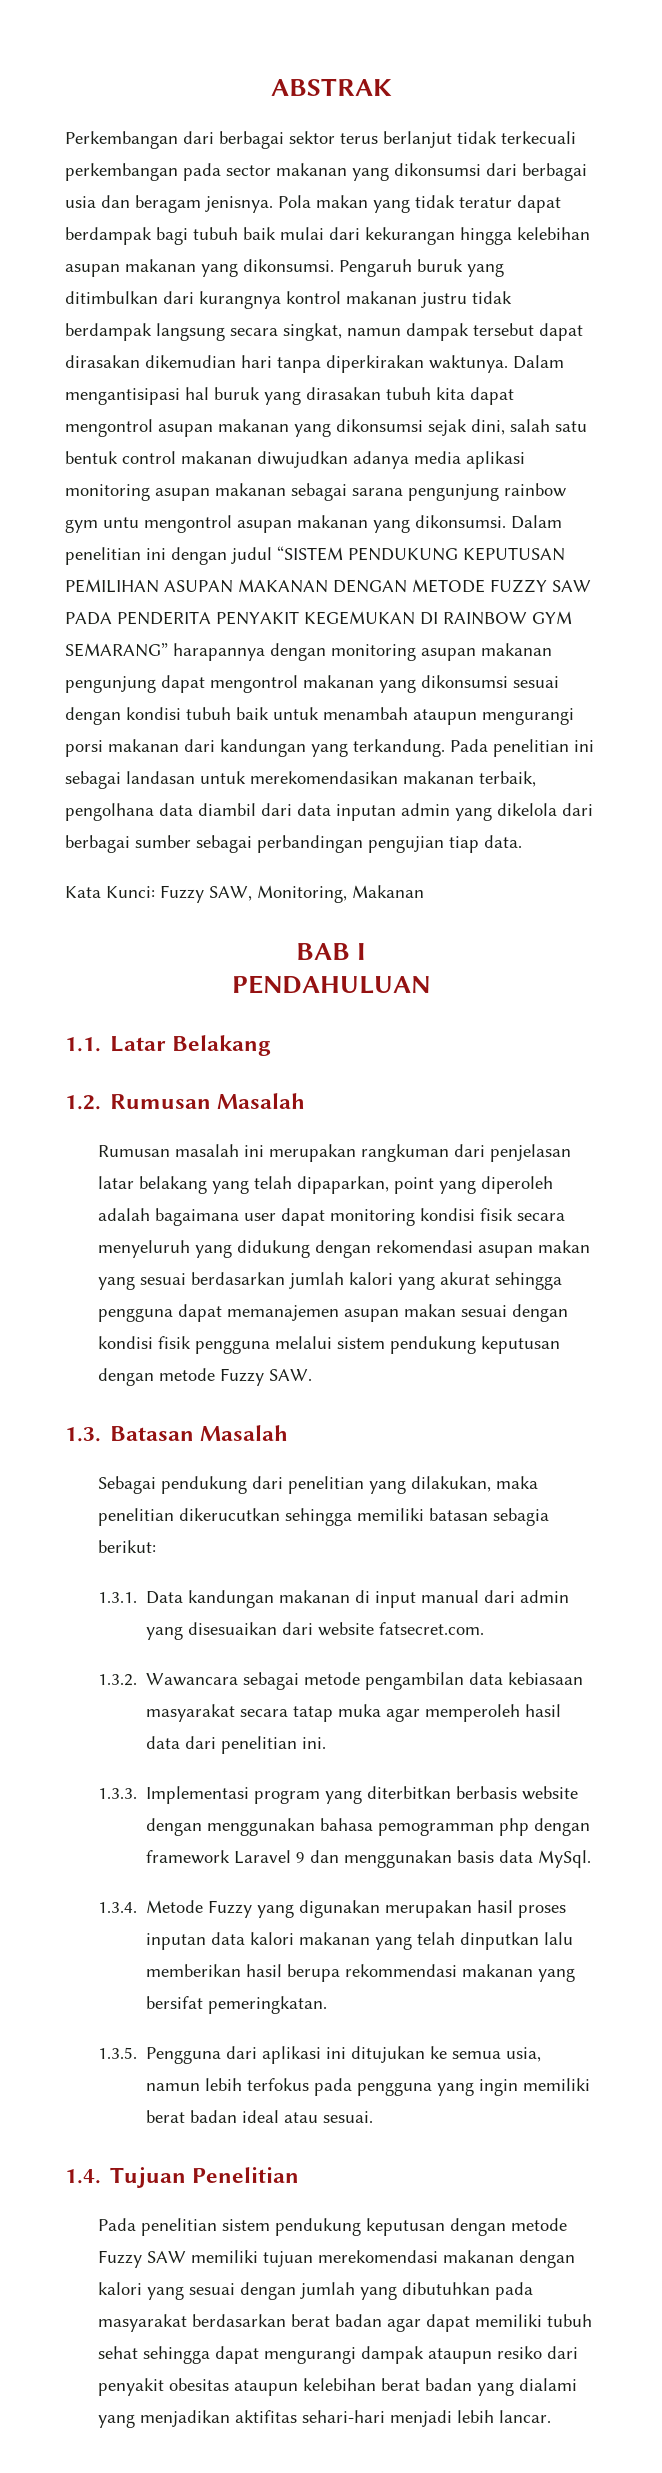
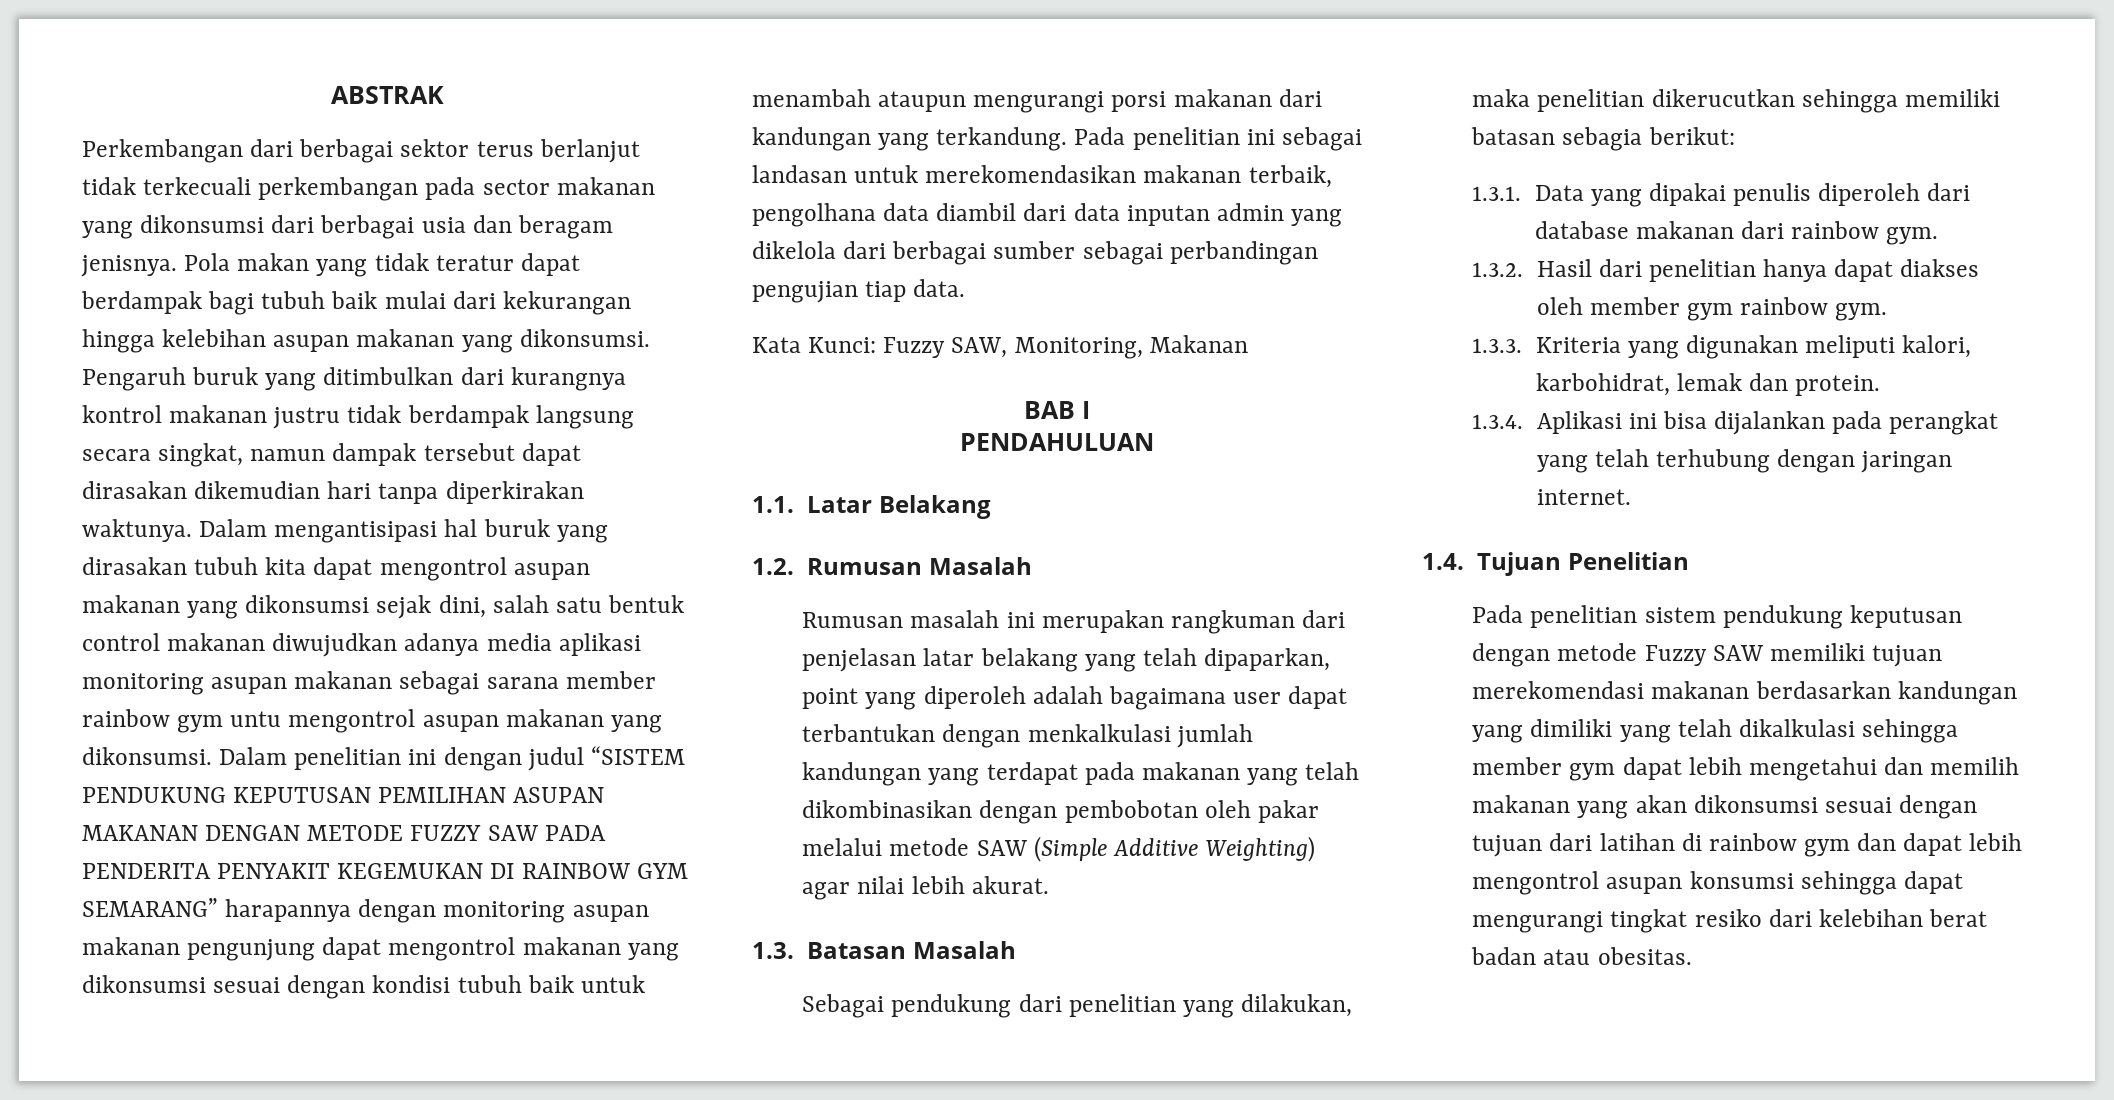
[408,484,499,501] pengunjung -> [565,671,656,689] member
[329,1208,565,1226] [97,1240,590,1258] [97,1272,562,1290] [97,1304,568,1322] [97,1336,560,1354] [97,1368,312,1386] monitoring kondisi fisik secara menyeluruh yang didukung dengan rekomendasi asupan makan yang sesuai berdasarkan jumlah kalori yang akurat sehingga pengguna dapat memanajemen asupan makan sesuai dengan kondisi fisik pengguna melalui sistem pendukung keputusan dengan metode Fuzzy SAW. -> [802,724,1253,748] [802,762,1360,786] [802,800,1319,824] [802,836,1316,862] [802,876,1049,900] terbantukan dengan menkalkulasi jumlah kandungan yang terdapat pada makanan yang telah dikombinasikan dengan pembobotan oleh pakar melalui metode SAW (Simple Additive Weighting) agar nilai lebih akurat.
[187,1590,569,1608] [145,1622,484,1640] [97,1672,583,1690] [145,1704,561,1722] [145,1736,326,1754] [97,1786,578,1804] [145,1818,590,1836] [145,1850,591,1868] [97,1900,566,1918] [145,1932,573,1950] [145,1964,575,1982] [145,1996,327,2014] [97,2046,541,2064] [145,2078,590,2096] [145,2110,373,2123] kandungan makanan di input manual dari admin yang disesuaikan dari website fatsecret.com. // 1.3.2. Wawancara sebagai metode pengambilan data kebiasaan masyarakat secara tatap muka agar memperoleh hasil data dari penelitian ini. // 1.3.3. Implementasi program yang diterbitkan berbasis website dengan menggunakan bahasa pemogramman php dengan framework Laravel 9 dan menggunakan basis data MySql. // 1.3.4. Metode Fuzzy yang digunakan merupakan hasil proses inputan data kalori makanan yang telah dinputkan lalu memberikan hasil berupa rekommendasi makanan yang bersifat pemeringkatan. // 1.3.5. Pengguna dari aplikasi ini ditujukan ke semua usia, namun lebih terfokus pada pengguna yang ingin memiliki berat badan ideal atau sesuai. -> [1590,183,1971,207] [1534,221,1939,245] [1472,259,1980,282] [1536,297,1888,321] [1472,335,1972,359] [1535,373,1880,396] [1472,411,1999,435] [1536,449,1953,473] [1536,489,1631,505] yang dipakai penulis diperoleh dari database makanan dari rainbow gym. // 1.3.2. Hasil dari penelitian hanya dapat diakses oleh member gym rainbow gym. // 1.3.3. Kriteria yang digunakan meliputi kalori, karbohidrat, lemak dan protein. // 1.3.4. Aplikasi ini bisa dijalankan pada perangkat yang telah terhubung dengan jaringan internet.
[518,2250,575,2268] [97,2282,533,2300] [97,2314,592,2332] [97,2346,578,2364] [97,2378,577,2396] [97,2410,551,2428] dengan kalori yang sesuai dengan jumlah yang dibutuhkan pada masyarakat berdasarkan berat badan agar dapat memiliki tubuh sehat sehingga dapat mengurangi dampak ataupun resiko dari penyakit obesitas ataupun kelebihan berat badan yang dialami yang menjadikan aktifitas sehari-hari menjadi lebih lancar. -> [1755,681,2017,705] [1472,719,1959,743] [1472,757,2020,781] [1472,795,1978,819] [1472,833,2023,857] [1472,871,1963,895] [1472,909,1988,933] [1471,947,1692,965] berdasarkan kandungan yang dimiliki yang telah dikalkulasi sehingga member gym dapat lebih mengetahui dan memilih makanan yang akan dikonsumsi sesuai dengan tujuan dari latihan di rainbow gym dan dapat lebih mengontrol asupan konsumsi sehingga dapat mengurangi tingkat resiko dari kelebihan berat badan atau obesitas.

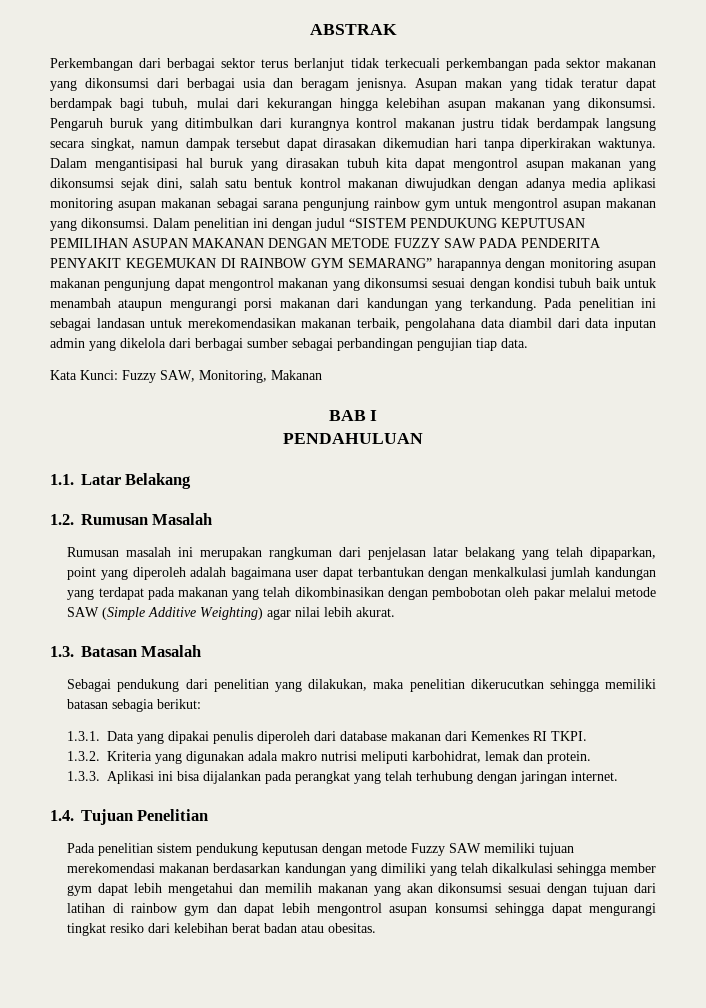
[482,179,550,195] sector -> [565,58,600,68] sektor
[184,253,231,271] Pola -> [415,78,457,91] Asupan
[261,291,378,309] tubuh baik -> [152,98,189,110] tubuh,
[82,633,160,651] control -> [299,178,341,188] kontrol
(398, 645) none -> [478,178,519,191] dengan
[565,671,656,689] [82,709,282,733] member rainbow gym untu -> [302,198,488,211] pengunjung rainbow gym untuk
[752,203,876,227] pengolhana -> [405,318,477,331] pengolahana
[1790,221,1939,245] [1472,259,1980,282] [1536,297,1888,321] [1472,335,1972,359] rainbow gym. // 1.3.2. Hasil dari penelitian hanya dapat diakses oleh member gym rainbow gym. // 1.3.3. Kriteria yang digunakan meliputi kalori, -> [471,731,588,741] [67,751,409,764] Kemenkes RI TKPI. // 1.3.2. Kriteria yang digunakan adala makro nutrisi meliputi
[1472,414,1524,429] 1.3.4. -> [67,771,101,781] 1.3.3.

